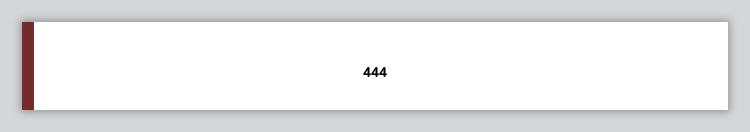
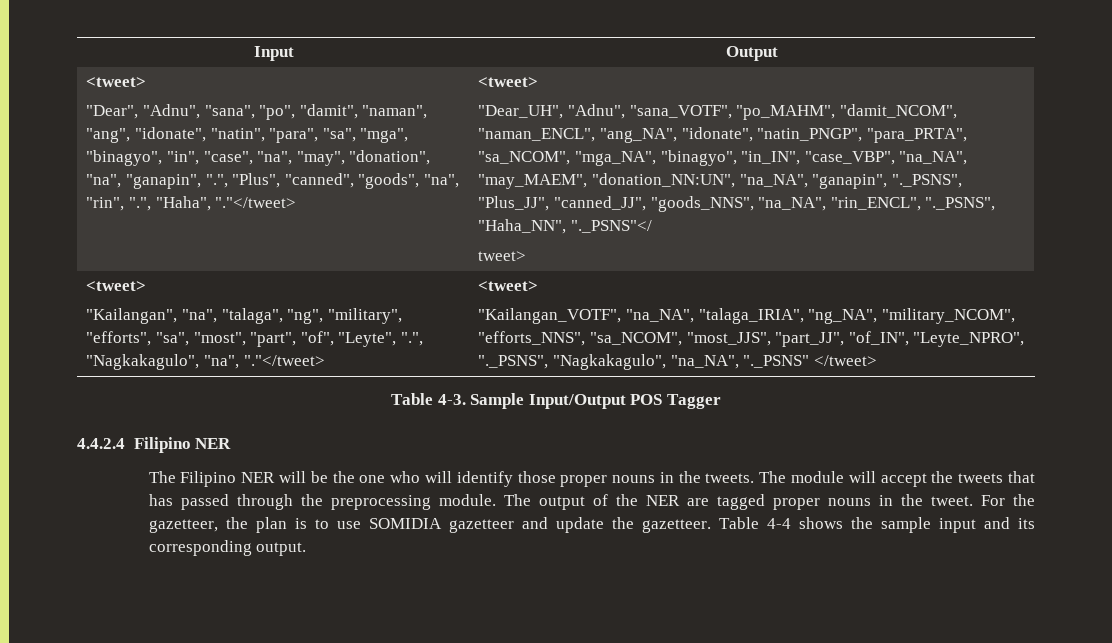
[363,67,387,77] 444 -> [253,46,294,61] [726,46,778,61] [86,77,147,87] [86,104,428,120] [86,127,409,143] [86,150,431,166] [86,173,459,189] [86,196,297,211] [478,77,539,87] [478,104,957,120] [478,127,967,143] [478,150,968,166] [478,173,962,189] [478,196,996,212] [478,219,652,234] [478,251,527,261] [86,281,147,291] [86,308,402,324] [86,331,423,347] [86,354,325,370] [478,281,539,291] [478,308,1015,324] [478,331,1025,347] [478,354,877,370] [391,393,721,409] [77,437,232,453] [148,471,1035,487] [148,494,1035,510] [148,517,1035,533] [148,540,307,556] Input | Output // <tweet> // "Dear", "Adnu", "sana", "po", "damit", "naman", "ang", "idonate", "natin", "para", "sa", "mga", "binagyo", "in", "case", "na", "may", "donation", "na", "ganapin", ".", "Plus", "canned", "goods", "na", "rin", ".", "Haha", "."</tweet> | <tweet> // "Dear_UH", "Adnu", "sana_VOTF", "po_MAHM", "damit_NCOM", "naman_ENCL", "ang_NA", "idonate", "natin_PNGP", "para_PRTA", "sa_NCOM", "mga_NA", "binagyo", "in_IN", "case_VBP", "na_NA", "may_MAEM", "donation_NN:UN", "na_NA", "ganapin", "._PSNS", "Plus_JJ", "canned_JJ", "goods_NNS", "na_NA", "rin_ENCL", "._PSNS", "Haha_NN", "._PSNS"</ // tweet> // <tweet> // "Kailangan", "na", "talaga", "ng", "military", "efforts", "sa", "most", "part", "of", "Leyte", ".", "Nagkakagulo", "na", "."</tweet> | <tweet> // "Kailangan_VOTF", "na_NA", "talaga_IRIA", "ng_NA", "military_NCOM", "efforts_NNS", "sa_NCOM", "most_JJS", "part_JJ", "of_IN", "Leyte_NPRO", "._PSNS", "Nagkakagulo", "na_NA", "._PSNS" </tweet> // Table 4-3. Sample Input/Output POS Tagger // 4.4.2.4 Filipino NER // The Filipino NER will be the one who will identify those proper nouns in the tweets. The module will accept the tweets that has passed through the preprocessing module. The output of the NER are tagged proper nouns in the tweet. For the gazetteer, the plan is to use SOMIDIA gazetteer and update the gazetteer. Table 4-4 shows the sample input and its corresponding output.

